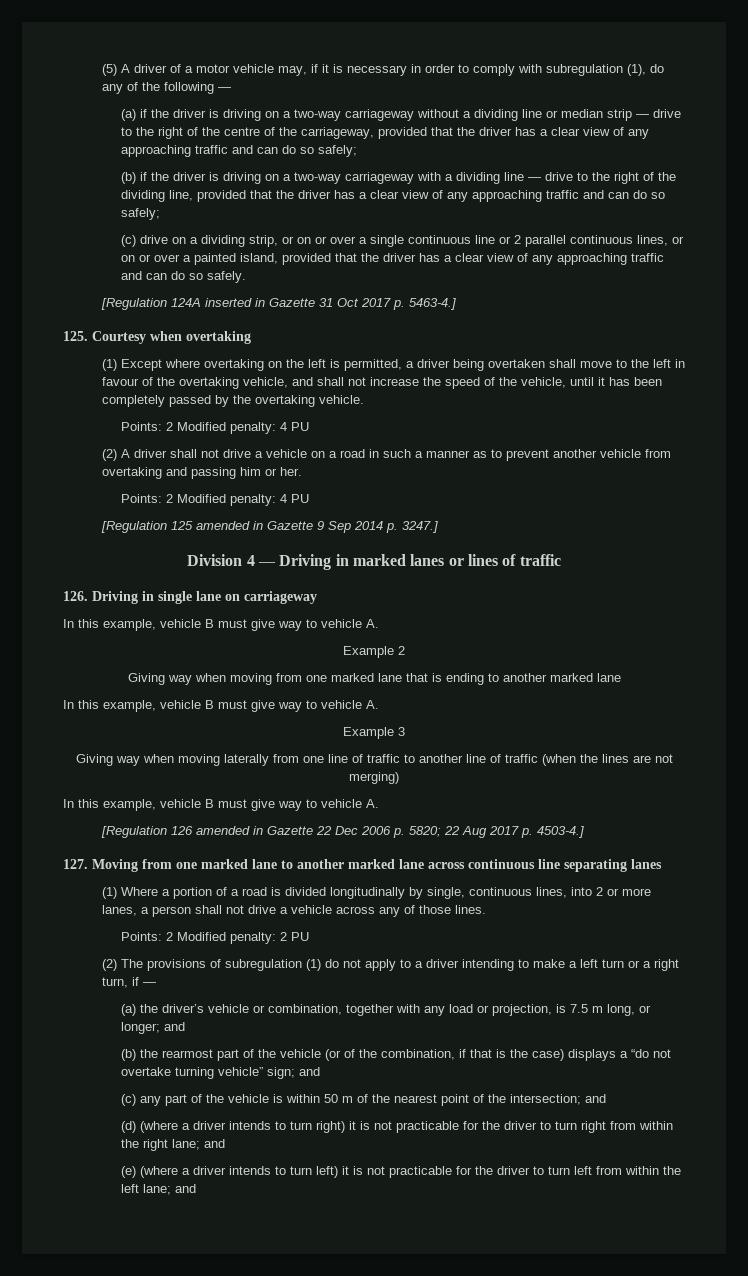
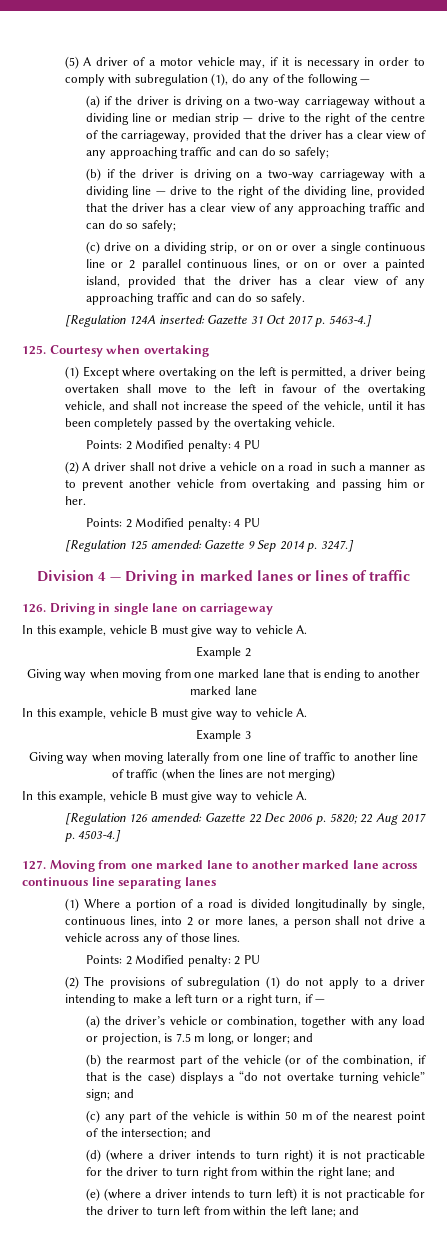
[204,298,265,307] inserted in -> [158,315,205,324] inserted:
[195,521,263,530] amended in -> [150,540,202,549] amended:
[195,826,263,835] amended in -> [151,813,203,822] amended:

